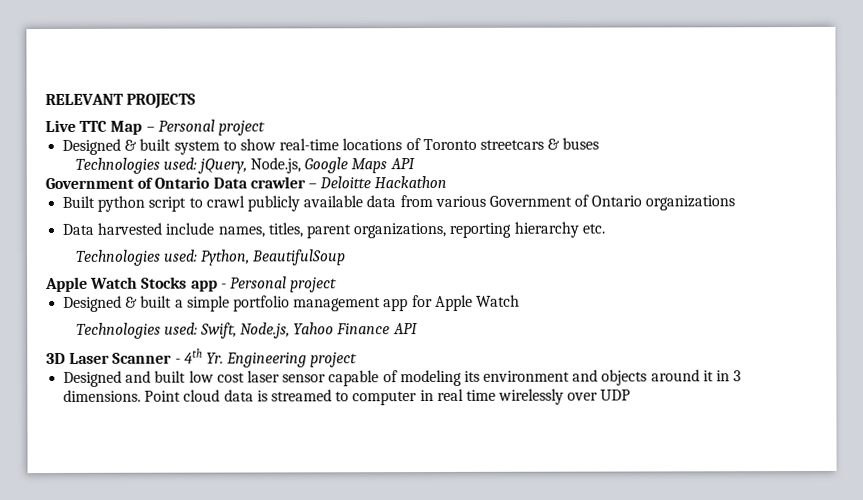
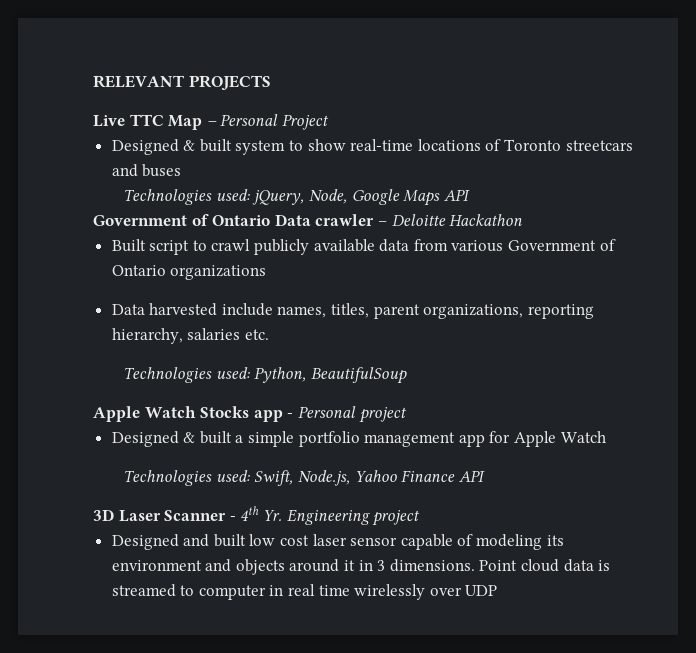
[217,120,265,136] project -> [281,114,329,130] Project
[547,138,561,150] & -> [111,164,138,177] and
[250,157,302,174] Node.js, -> [309,189,348,204] Node,
[97,195,146,212] python -> (146, 245) none
[513,221,579,238] hierarchy -> [111,328,241,344] hierarchy, salaries

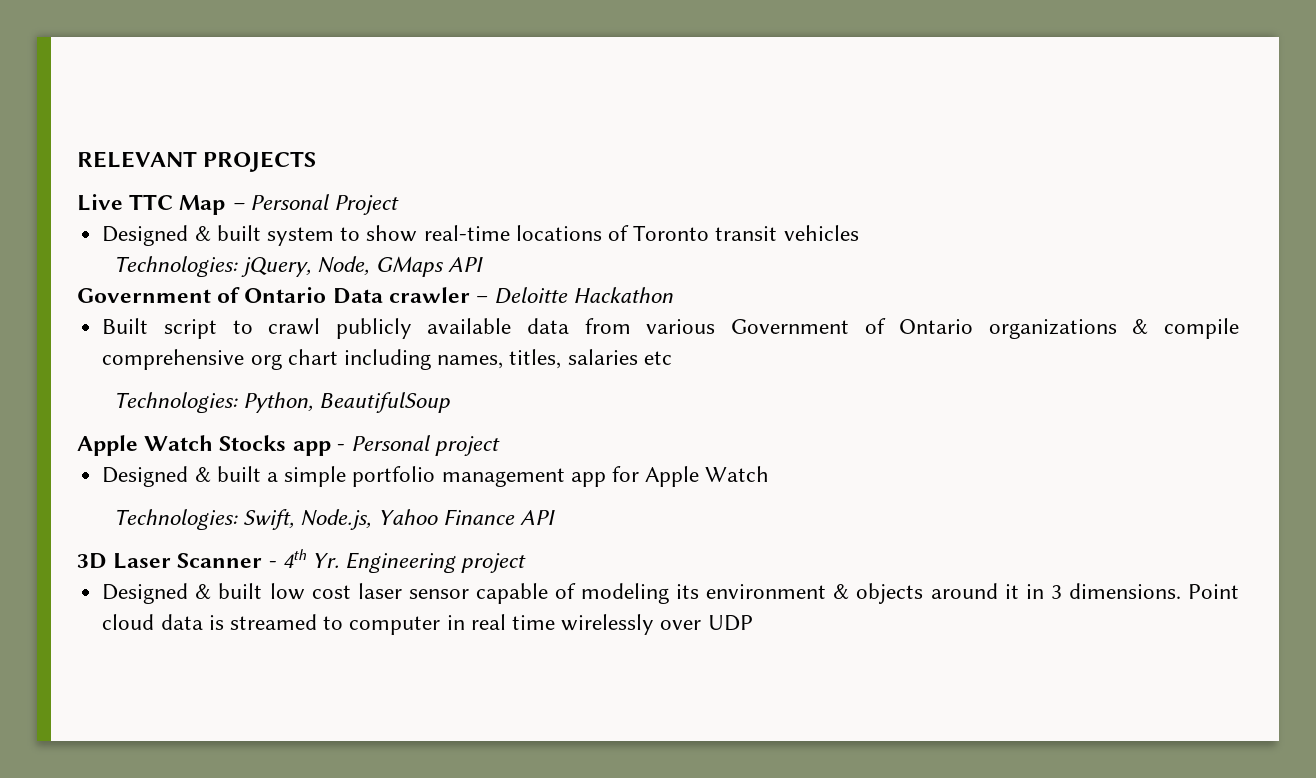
[565,140,633,151] [111,164,182,177] [123,189,441,206] streetcars and buses // Technologies used: jQuery, Node, Google Maps -> [715,225,859,241] [113,256,444,277] transit vehicles // Technologies: jQuery, Node, GMaps
[111,303,594,319] [111,328,269,344] [123,367,250,383] // Data harvested include names, titles, parent organizations, reporting hierarchy, salaries etc. // Technologies used: -> [1132,318,1240,339] [102,349,672,370] [113,392,238,413] & compile comprehensive org chart including names, titles, salaries etc // Technologies:
[123,470,250,486] Technologies used: -> [113,509,238,530] Technologies:
[183,534,210,547] and -> [195,584,212,599] &
[205,559,232,572] and -> [833,584,850,599] &

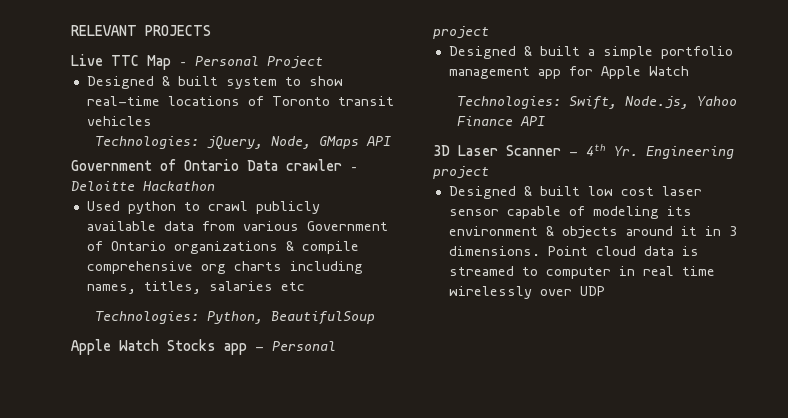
[102,318,217,339] Built script -> [86,201,176,214] Used python
[287,349,338,365] chart -> [233,261,282,271] charts

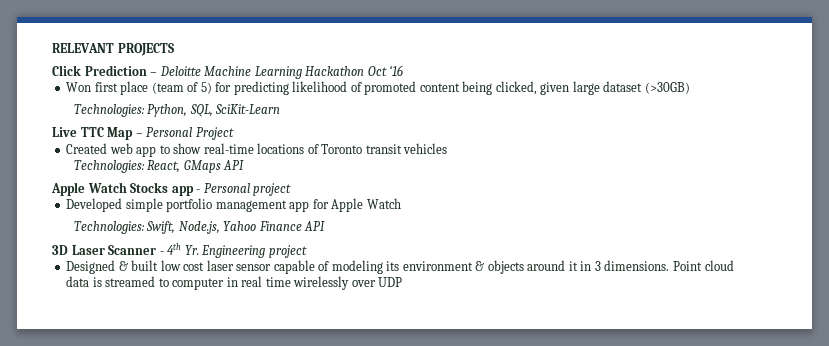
(211, 30) none -> [52,65,404,79] [66,81,690,95] [73,104,281,117] // Click Prediction – Deloitte Machine Learning Hackathon Oct ‘16 // Won first place (team of 5) for predicting likelihood of promoted content being clicked, given large dataset (>30GB) // Technologies: Python, SQL, SciKit-Learn
[86,76,277,89] Designed & built system -> [66,143,157,157] Created web app
[207,136,312,150] jQuery, Node, -> [147,160,181,173] React,
[71,159,358,171] [71,181,215,191] [86,201,320,214] [86,221,388,231] [86,241,359,254] [86,261,363,274] [86,281,305,294] [95,311,376,325] // Government of Ontario Data crawler – Deloitte Hackathon // Used python to crawl publicly available data from various Government of Ontario organizations & compile comprehensive org charts including names, titles, salaries etc // Technologies: Python, BeautifulSoup -> (245, 165) none
[448,46,595,59] Designed & built a -> [66,198,123,212] Developed

